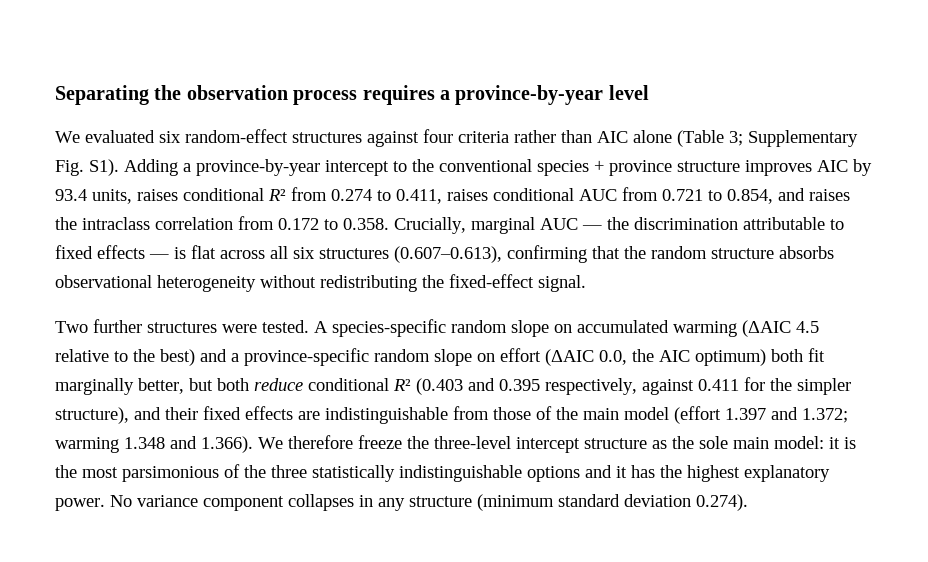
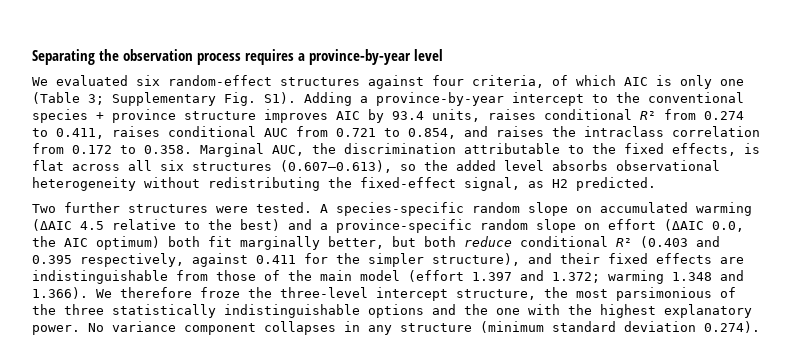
[458,130,672,143] criteria rather than AIC alone -> [472,75,744,89] criteria, of which AIC is only one
[394,217,602,234] Crucially, marginal AUC — -> [200,143,304,157] Marginal AUC,
[55,245,169,259] fixed effects — -> [592,143,736,156] the fixed effects,
[507,245,774,263] confirming that the random structure -> [400,160,544,171] so the added level
[538,275,586,292] signal. -> [464,177,656,191] signal, as H2 predicted.
[358,435,402,449] freeze -> [200,287,240,298] froze
[584,436,856,449] structure as the sole main model: it is -> [456,289,536,300] structure,
[616,465,655,478] it has -> [464,304,560,315] the one with

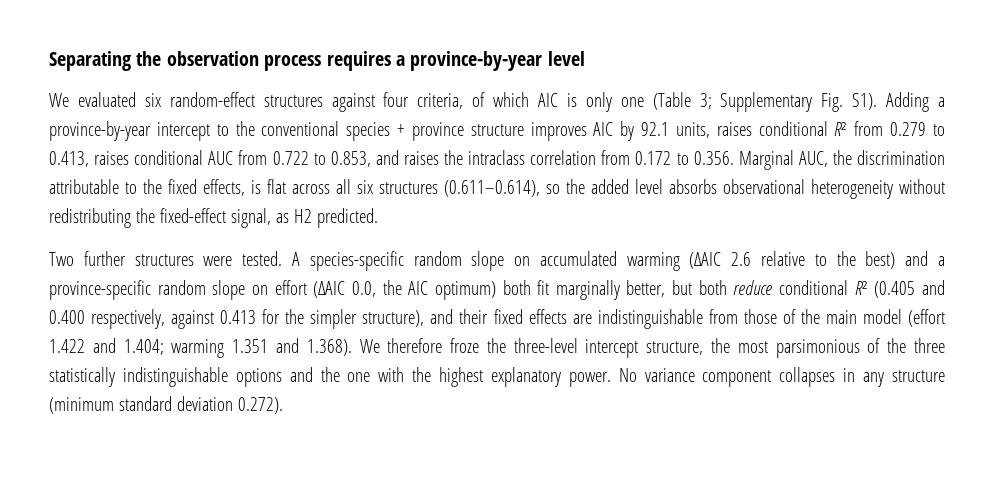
[392,111,424,120] 93.4 -> [641,122,670,136] 92.1
[704,111,744,120] [32,128,104,139] 0.274 to 0.411, -> [890,122,946,136] [49,151,89,167] 0.279 to 0.413,
[336,128,456,139] 0.721 to 0.854, -> [272,151,371,167] 0.722 to 0.853,
[144,145,192,154] 0.358. -> [693,151,734,165] 0.356.
[280,160,392,173] (0.607–0.613), -> [444,180,540,197] (0.611–0.614),
[80,221,104,230] 4.5 -> [731,252,752,266] 2.6
[640,236,720,248] [32,255,72,264] (0.403 and 0.395 -> [874,280,945,298] [49,310,85,324] (0.405 and 0.400
[256,255,296,264] 0.411 -> [220,310,257,324] 0.413
[472,270,744,284] [32,287,88,299] 1.397 and 1.372; warming 1.348 and 1.366). -> [49,338,352,358] 1.422 and 1.404; warming 1.351 and 1.368).
[704,321,760,333] 0.274). -> [237,397,283,414] 0.272).

